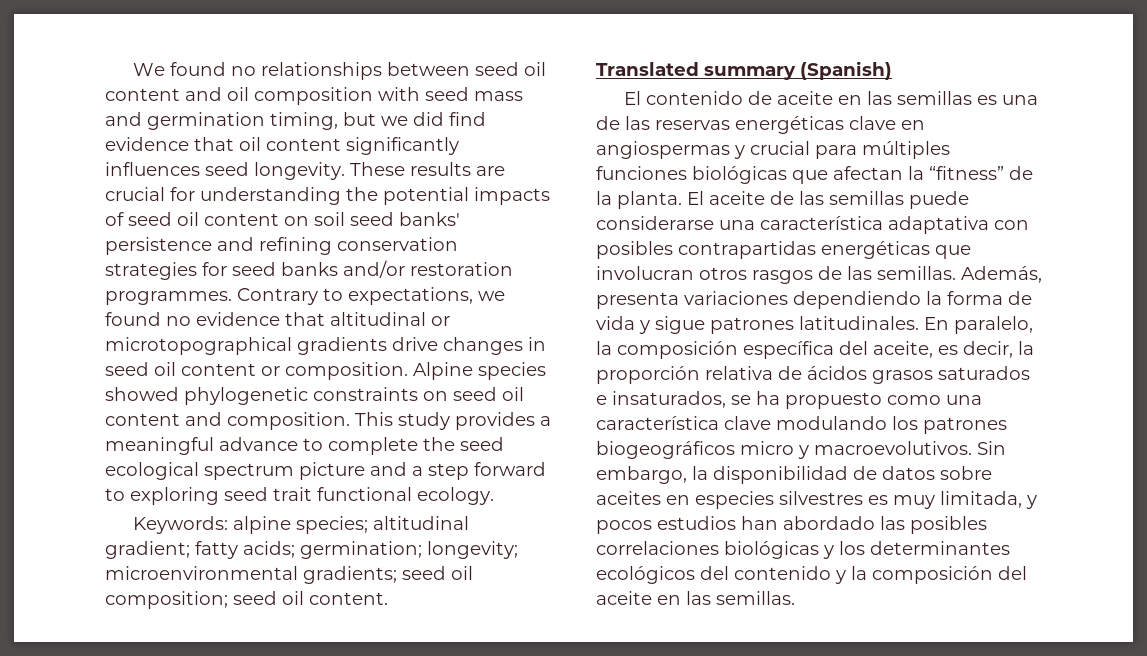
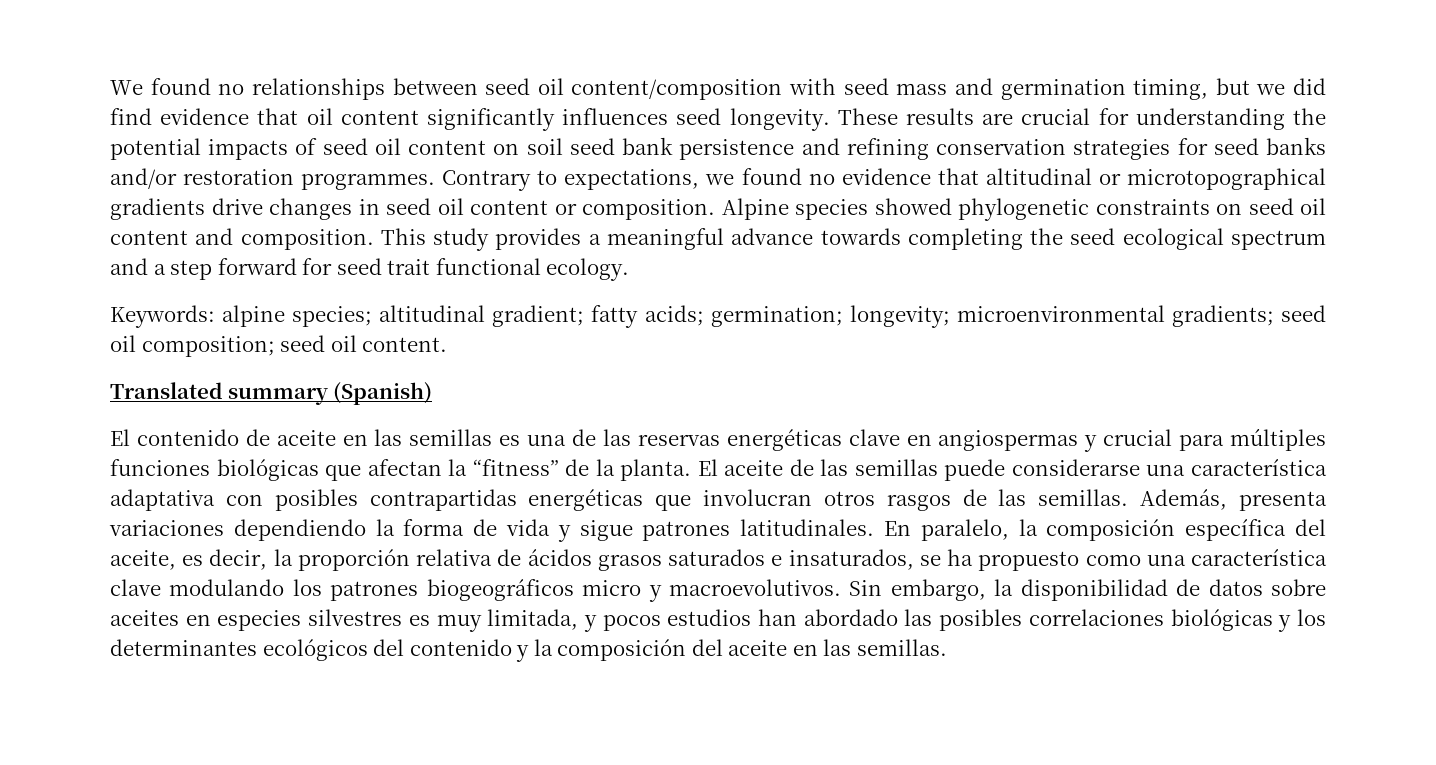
[105,87,373,105] content and oil composition -> [571,79,783,100] content/composition
[399,212,460,226] banks' -> [622,137,674,155] bank
[303,437,418,455] to complete -> [820,228,1023,250] towards completing
[299,462,365,480] picture -> (1327, 240) none
[105,487,219,505] to exploring -> [302,258,333,275] for

